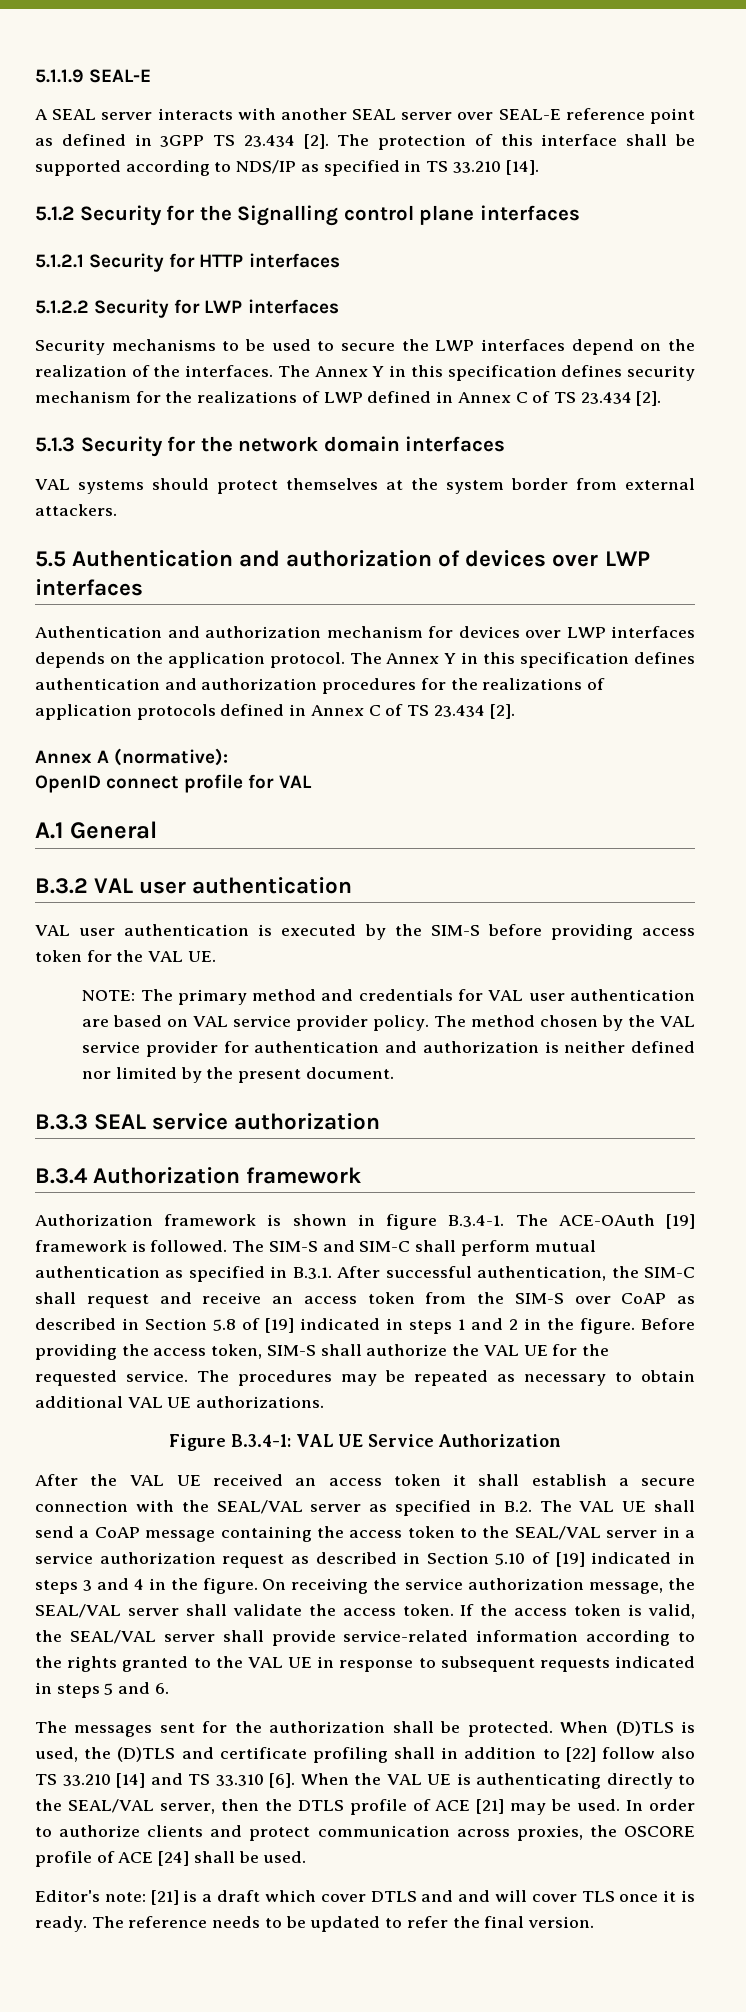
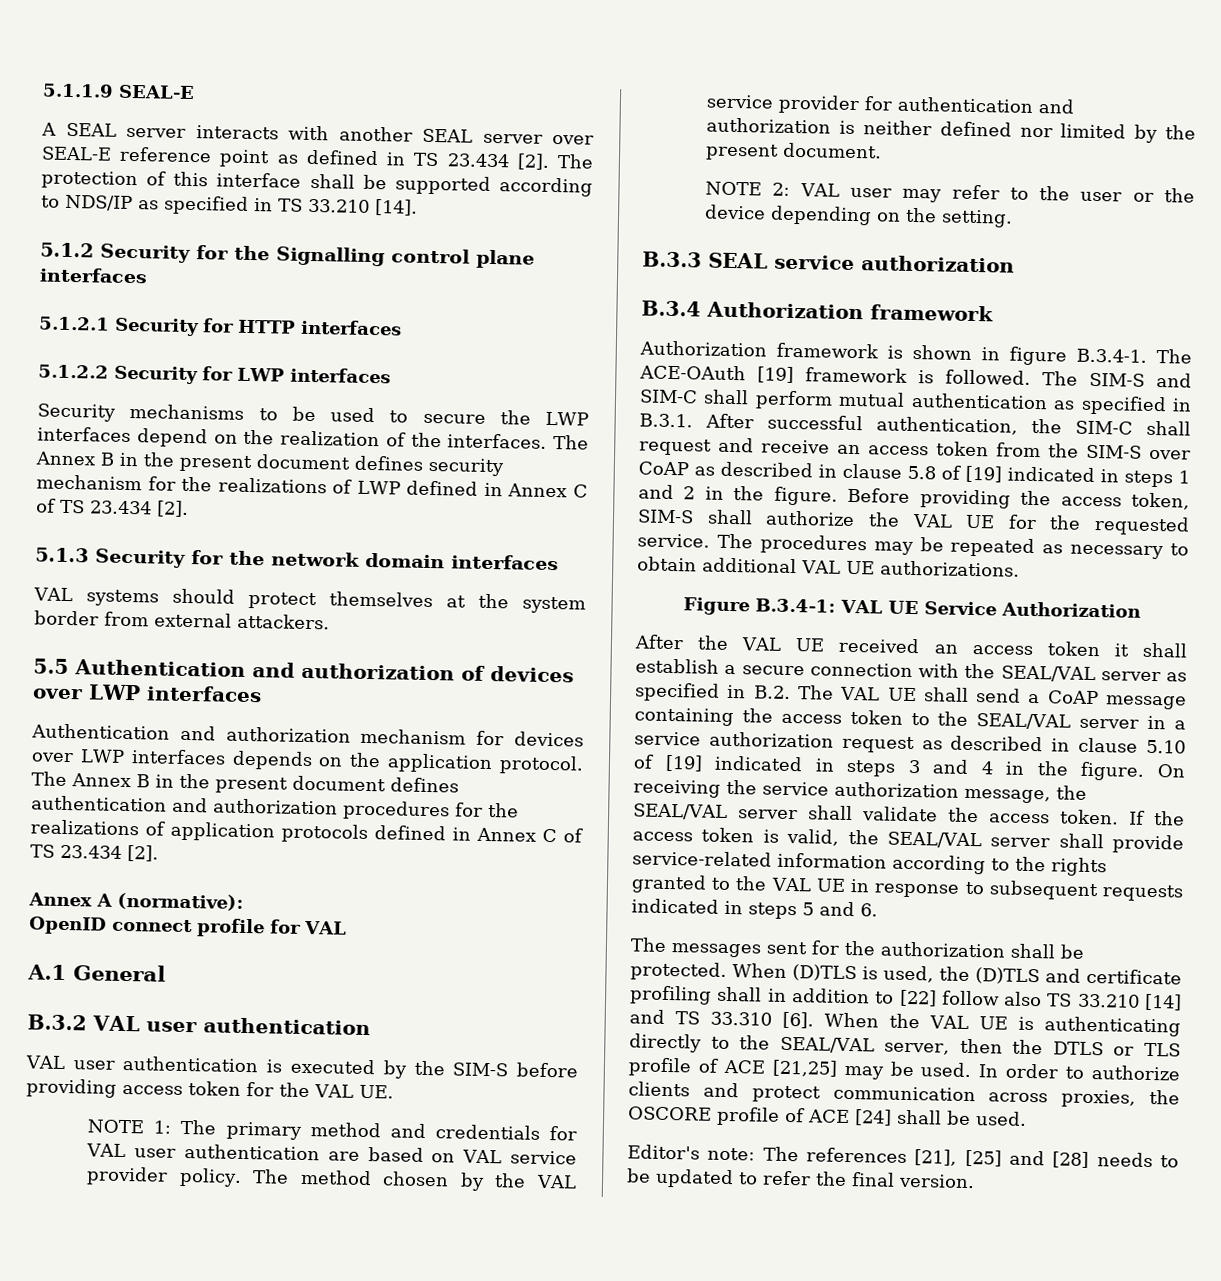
[160,135,205,147] 3GPP -> (407, 159) none
[372,365,557,381] Y in this specification -> [100,452,351,473] B in the present document
[444,652,630,668] Y in this specification -> [136,773,386,794] B in the present document
[82,990,136,1001] NOTE: -> [87,1119,172,1134] NOTE 1:
(394, 1073) none -> [705,181,1195,203] [705,204,1014,228] // NOTE 2: VAL user may refer to the user or the device depending on the setting.
[145,1318,207,1330] Section -> [842,463,902,479] clause
[426,1552,489,1564] Section -> [1078,737,1139,753] clause
[349,1799,505,1815] profile of ACE [21] -> [1113,1042,1181,1057] [628,1057,838,1077] or TLS profile of ACE [21,25]
[150,1890,695,1905] [35,1916,208,1932] [21] is a draft which cover DTLS and and will cover TLS once it is ready. The reference -> [762,1146,1090,1169] The references [21], [25] and [28]

